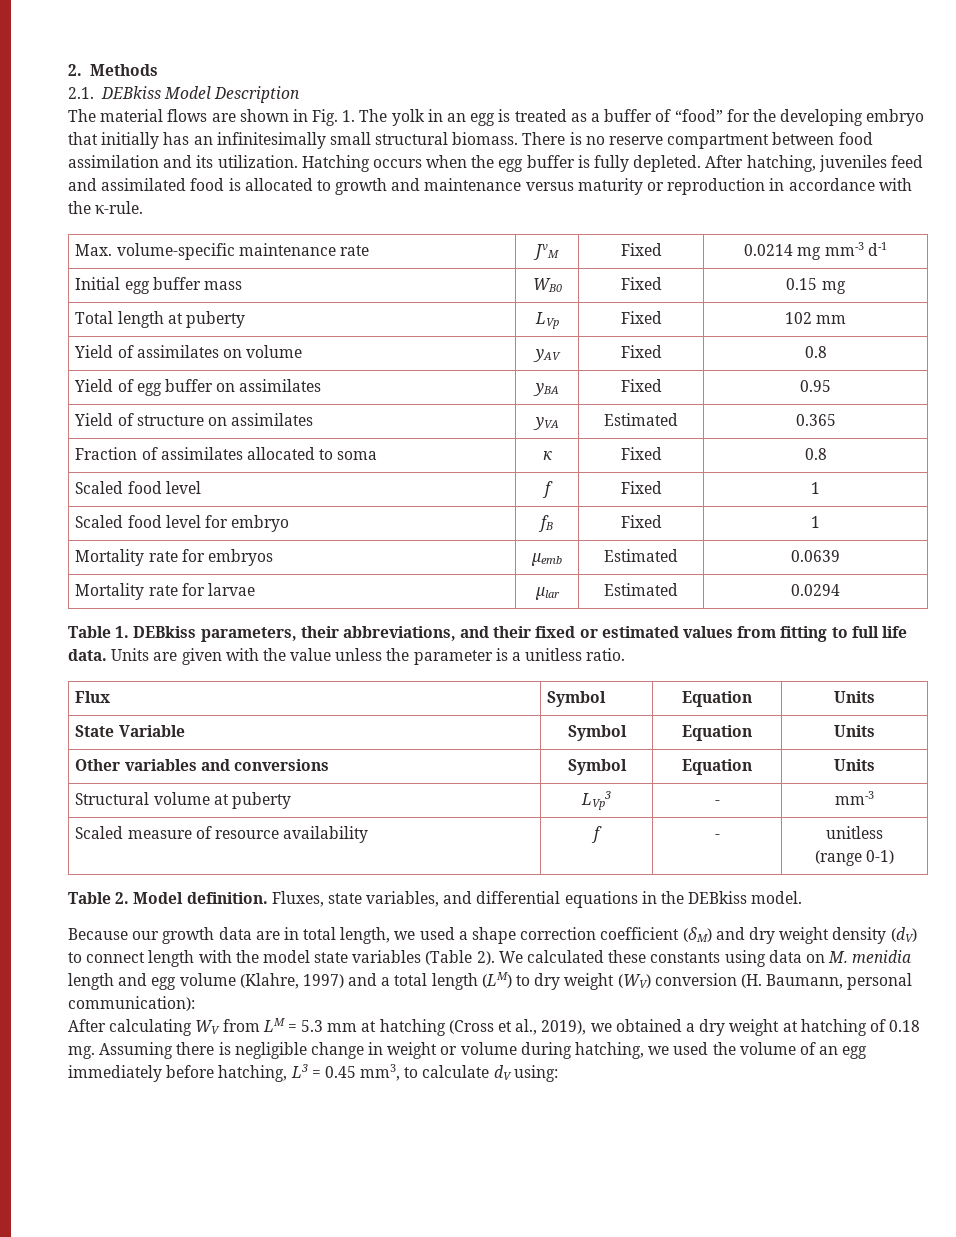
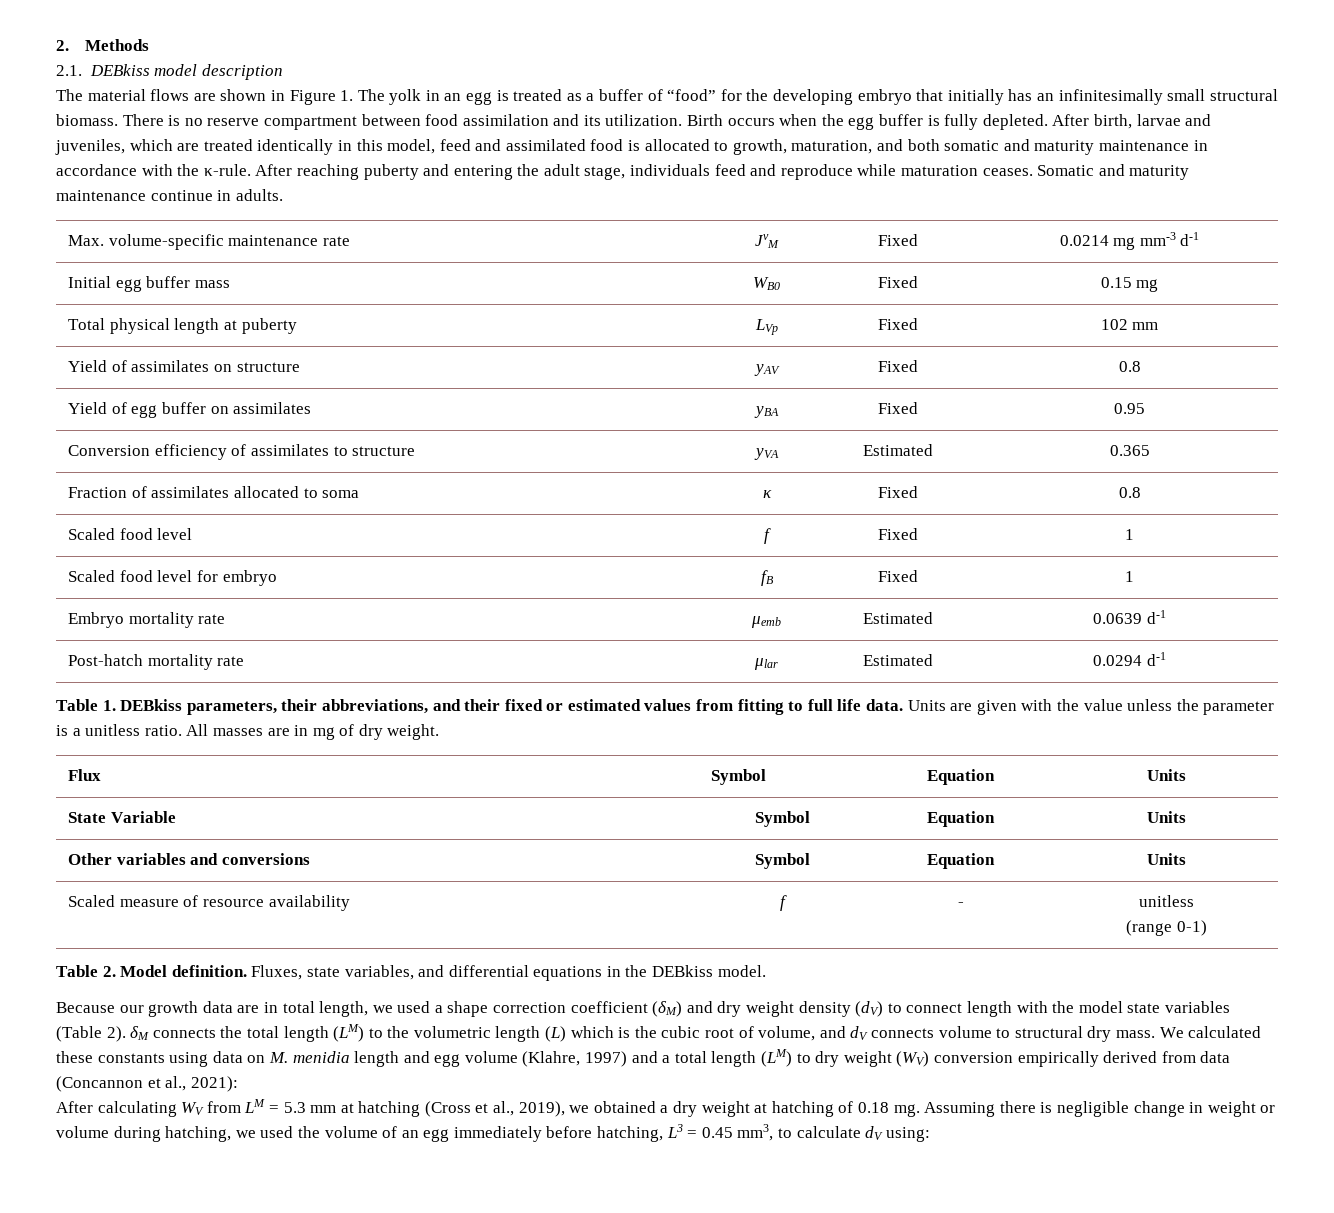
[163,86,301,103] Model Description -> [154,64,283,80] model description
[312,109,339,126] Fig. -> [289,90,336,105] Figure
[301,155,370,172] Hatching -> [687,114,724,126] Birth
[746,155,887,172] hatching, juveniles -> [1093,114,1212,129] [55,139,436,155] birth, larvae and juveniles, which are treated identically in this model,
[335,178,766,195] growth and maintenance versus maturity or reproduction -> [732,139,1189,155] growth, maturation, and both somatic and maturity maintenance
(144, 207) none -> [255,164,1190,180] [56,189,283,201] After reaching puberty and entering the adult stage, individuals feed and reproduce while maturation ceases. Somatic and maturity maintenance continue in adults.
(114, 317) none -> [109,318,170,334] physical
[246,345,303,358] volume -> [236,362,300,372] structure
[74,413,314,426] Yield of structure on assimilates -> [68,444,416,460] Conversion efficiency of assimilates to structure
[75,549,273,566] Mortality rate for embryos -> [68,612,226,628] Embryo mortality rate
[75,583,255,600] // Mortality rate for larvae -> [1146,610,1166,624] [68,654,245,670] d-1 // Post-hatch mortality rate
(840, 590) none -> [1146,652,1166,666] d-1
(626, 654) none -> [186,724,440,740] All masses are in mg of dry weight.
[75,792,291,809] [581,791,611,810] [714,800,720,805] [835,791,874,805] // Structural volume at puberty | LVp3 | - | mm-3 -> (1186, 859) none
(495, 958) none -> [130,1024,1155,1042] δM connects the total length (LM) to the volumetric length (L) which is the cubic root of volume, and dV connects volume to structural dry mass.
[740,973,913,990] [68,996,195,1011] (H. Baumann, personal communication): -> [1017,1051,1231,1067] [56,1076,238,1092] empirically derived from data (Concannon et al., 2021):

